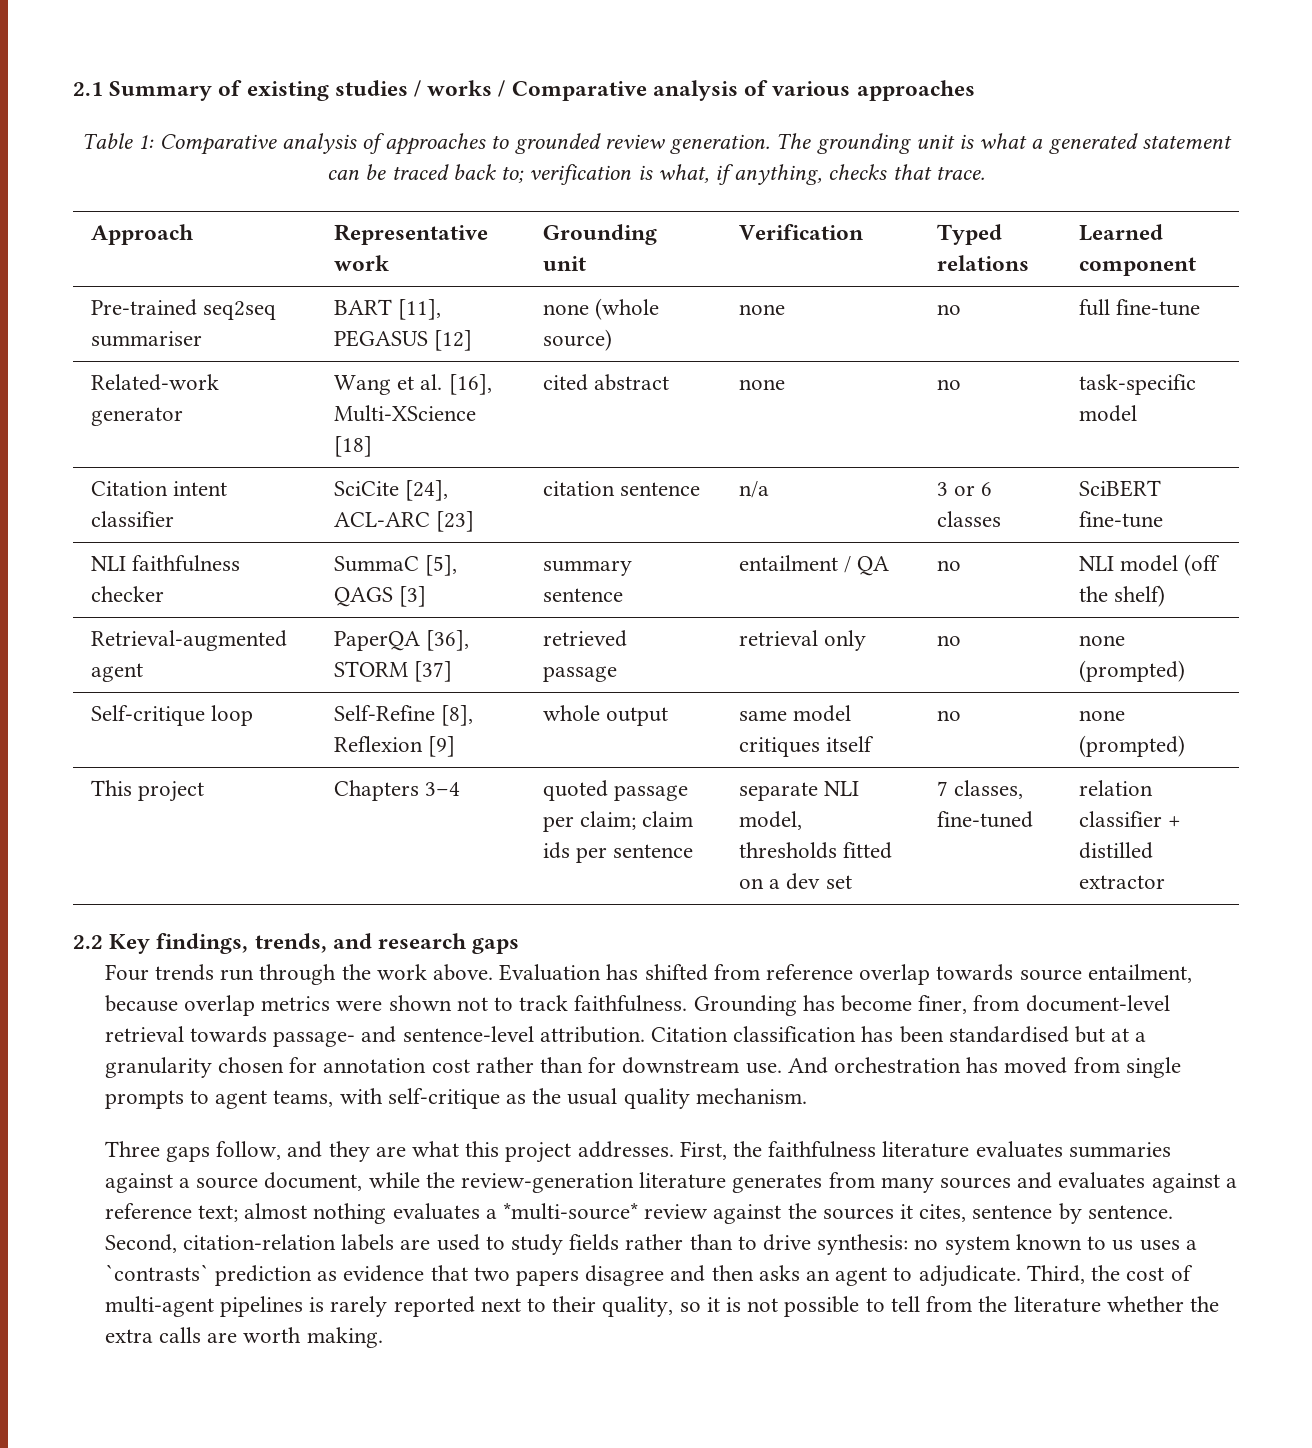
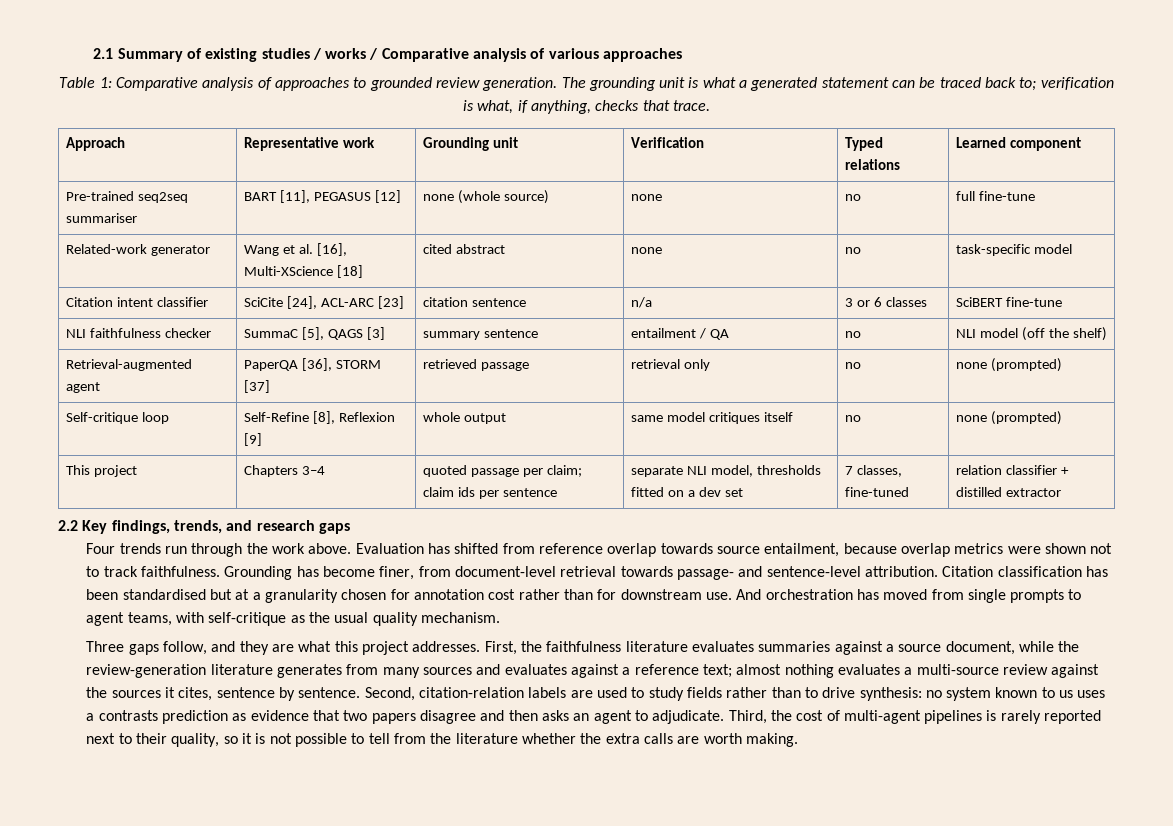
[502,1202,638,1220] *multi-source* -> [916,664,999,675] multi-source
[104,1264,209,1281] `contrasts` -> [98,710,158,721] contrasts

